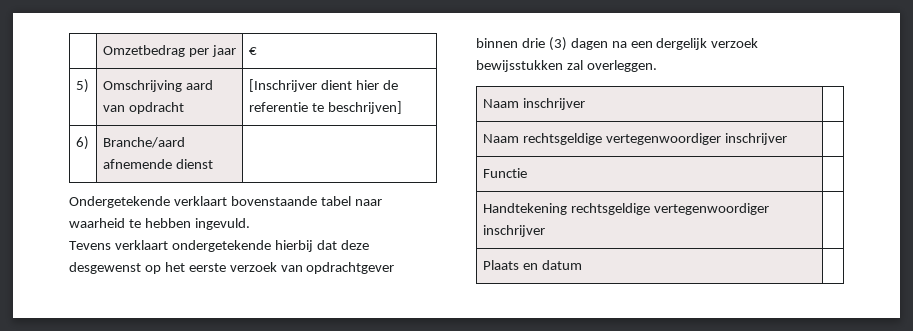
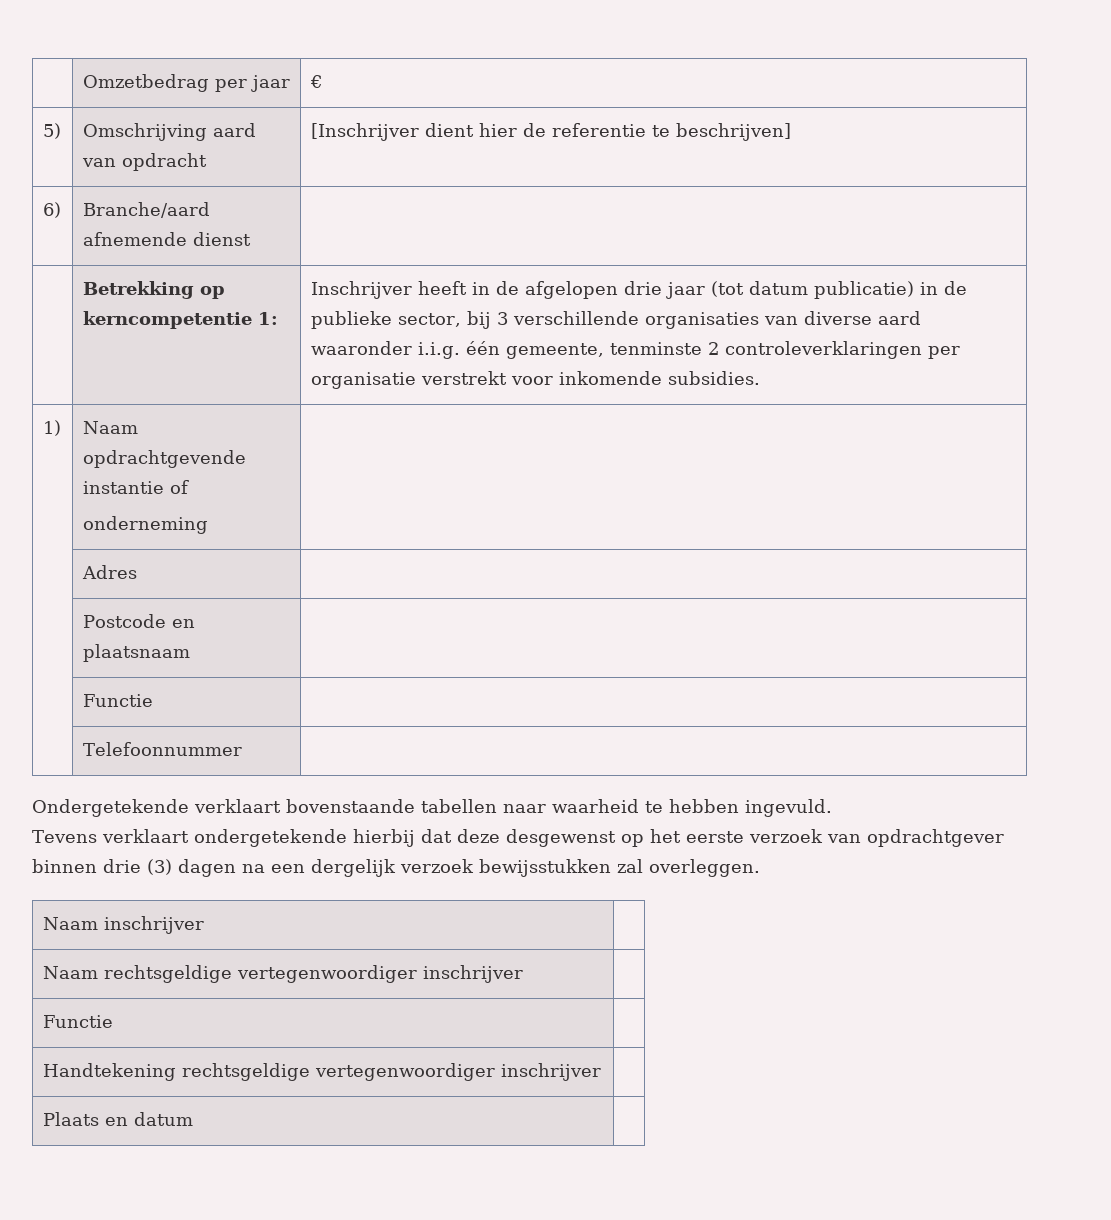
(213, 164) none -> [82,281,225,299] [82,311,278,329] [310,281,967,299] [310,311,921,329] [310,341,960,359] [310,371,760,389] [42,420,61,436] [82,421,138,434] [82,450,246,468] [82,480,189,494] [82,516,208,534] [81,565,137,579] [82,614,195,628] [82,644,190,662] [82,694,153,707] [82,742,242,756] // | Betrekking op kerncompetentie 1: | Inschrijver heeft in de afgelopen drie jaar (tot datum publicatie) in de publieke sector, bij 3 verschillende organisaties van diverse aard waaronder i.i.g. één gemeente, tenminste 2 controleverklaringen per organisatie verstrekt voor inkomende subsidies. // 1) | Naam opdrachtgevende instantie of // onderneming | // | Adres | // | Postcode en plaatsnaam | // | Functie | // | Telefoonnummer |
[320,196,351,206] tabel -> [421,799,497,813] tabellen

